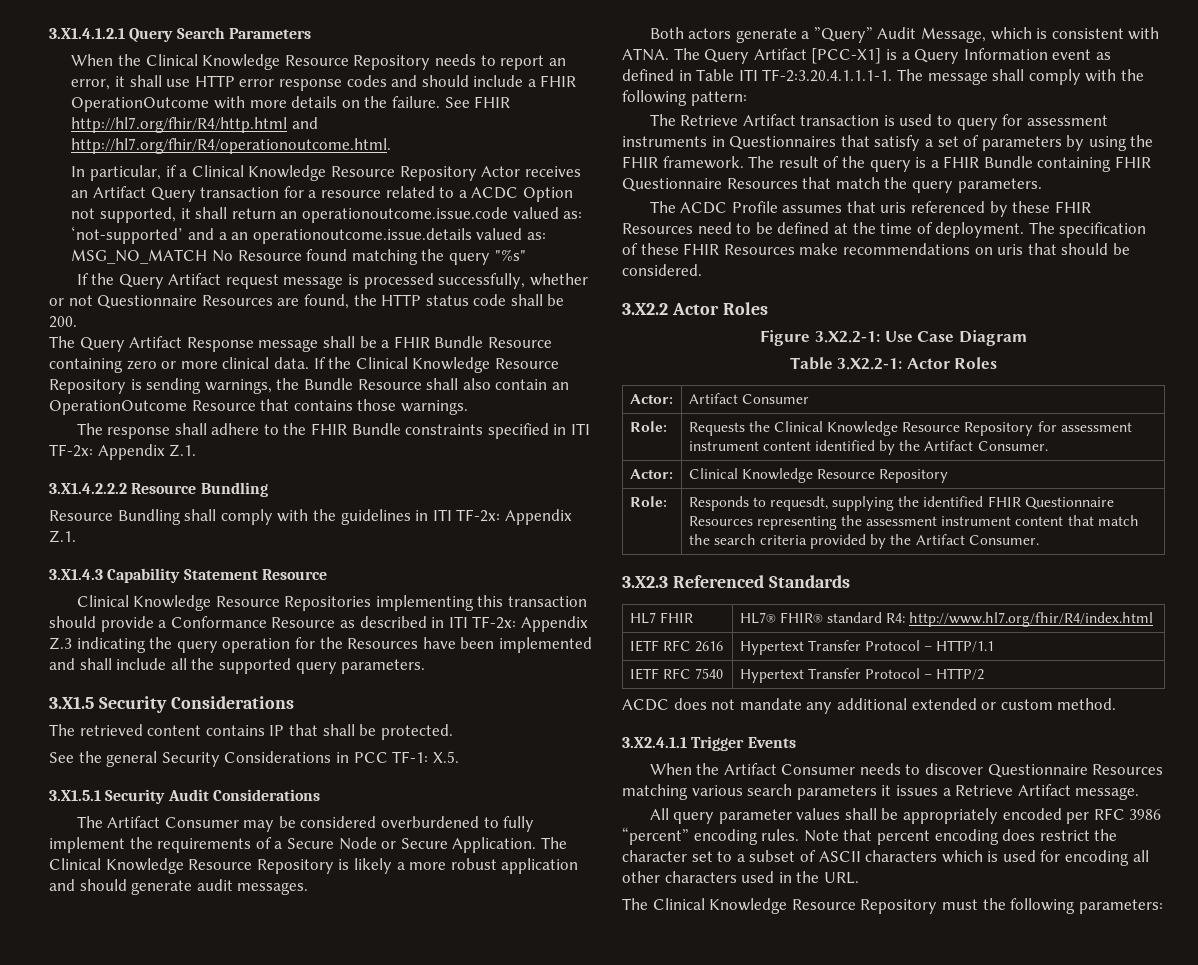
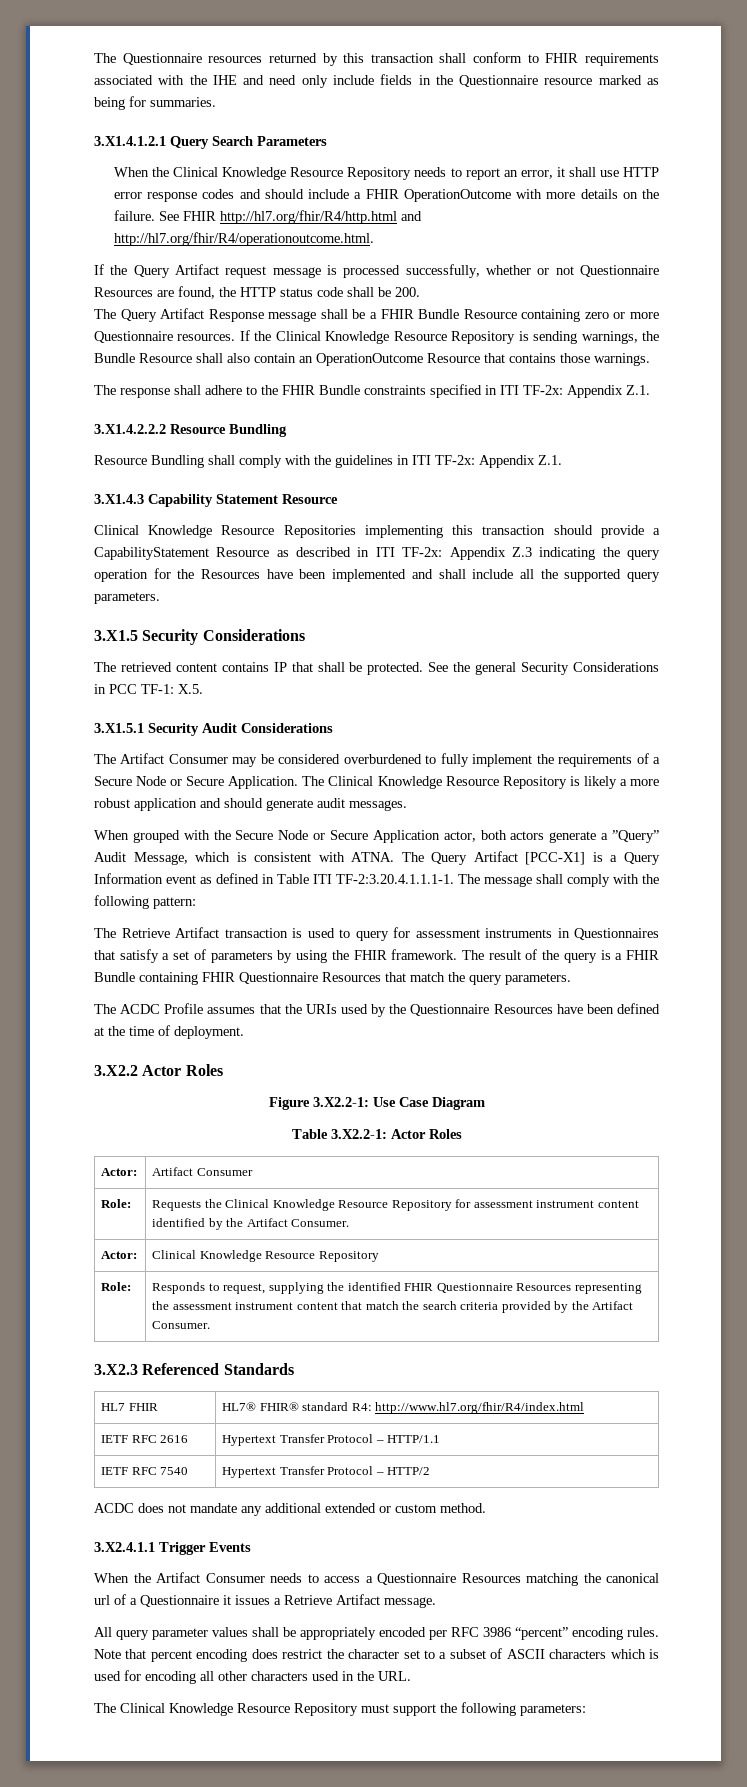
(49, 33) none -> [94,52,659,66] [94,74,659,88] [94,96,216,110] The Questionnaire resources returned by this transaction shall conform to FHIR requirements associated with the IHE and need only include fields in the Questionnaire resource marked as being for summaries. //
[71,165,581,181] [71,186,573,202] [71,207,583,223] [71,226,546,244] [71,249,526,265] // In particular, if a Clinical Knowledge Resource Repository Actor receives an Artifact Query transaction for a resource related to a ACDC Option not supported, it shall return an operationoutcome.issue.code valued as: ‘not-supported’ and a an operationoutcome.issue.details valued as: MSG_NO_MATCH No Resource found matching the query "%s" -> (374, 239) none
[222,357,309,369] clinical data. -> [94,331,236,343] Questionnaire resources.
[170,616,267,628] Conformance -> [94,547,209,560] CapabilityStatement
(453, 732) // -> (424, 668) none
[649,27,684,39] Both -> [94,830,507,843] When grouped with the Secure Node or Secure Application actor, both
[880,201,1091,217] [622,222,773,234] uris referenced by these FHIR Resources need to be -> [284,1004,614,1017] the URIs used by the Questionnaire Resources have been
[1028,222,1147,238] [622,243,1130,255] [622,264,702,276] The specification of these FHIR Resources make recommendations on uris that should be considered. -> (244, 1032) none
[769,496,828,511] requesdt, -> [223,1283,266,1294] request,
[925,763,984,775] discover -> [324,1576,373,1583] access a
[691,784,877,800] various search parameters -> [583,1573,659,1583] [94,1594,219,1607] the canonical url of a Questionnaire
(978, 904) none -> [393,1704,436,1716] support

